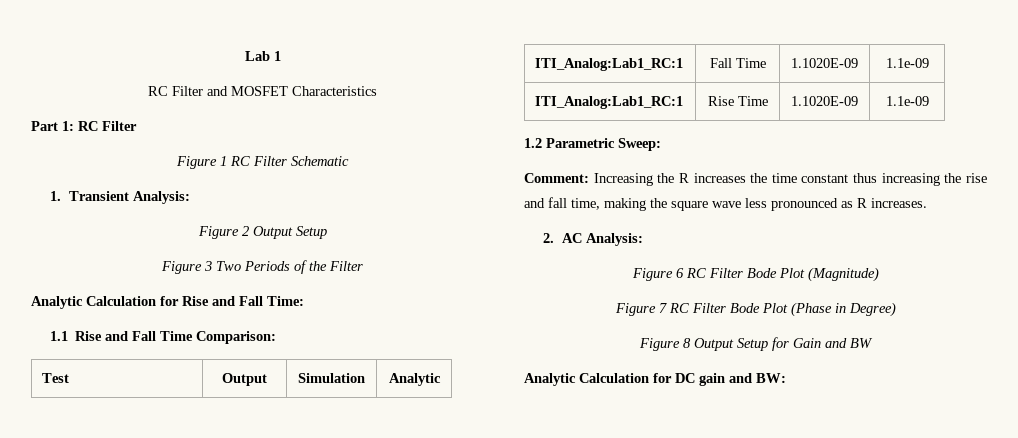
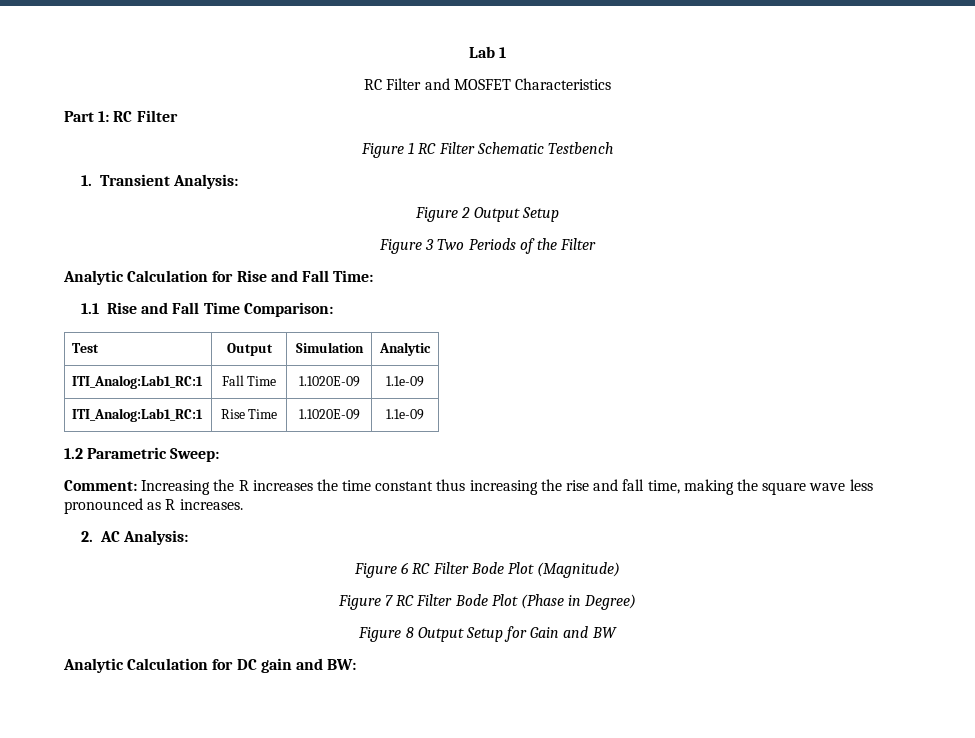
(349, 161) none -> [547,142,613,154] Testbench

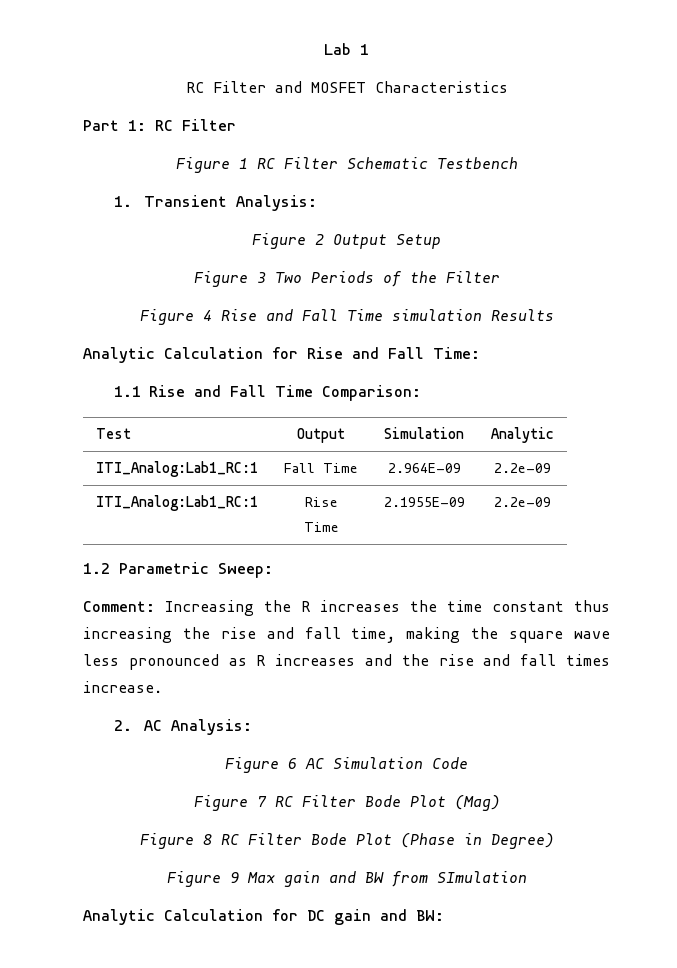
(597, 244) none -> [139,309,554,325] // Figure 4 Rise and Fall Time simulation Results
[298,376,360,387] [386,376,424,387] 1.1020E-09 | 1.1e-09 -> [387,463,461,473] [493,463,551,473] 2.964E-09 | 2.2e-09
[298,409,360,420] [386,409,424,420] 1.1020E-09 | 1.1e-09 -> [383,497,465,507] [493,497,551,507] 2.1955E-09 | 2.2e-09
[179,499,243,510] increases. -> [275,654,611,666] [83,681,162,693] increases and the rise and fall times increase.
[412,562,621,578] [337,595,393,610] RC Filter Bode Plot (Magnitude) // Figure 7 -> [305,757,468,769] [193,795,500,811] [139,833,212,849] AC Simulation Code // Figure 7 RC Filter Bode Plot (Mag) // Figure 8
[405,626,560,642] 8 Output Setup for Gain -> [229,871,320,887] 9 Max gain
(617, 632) none -> [391,871,527,887] from SImulation

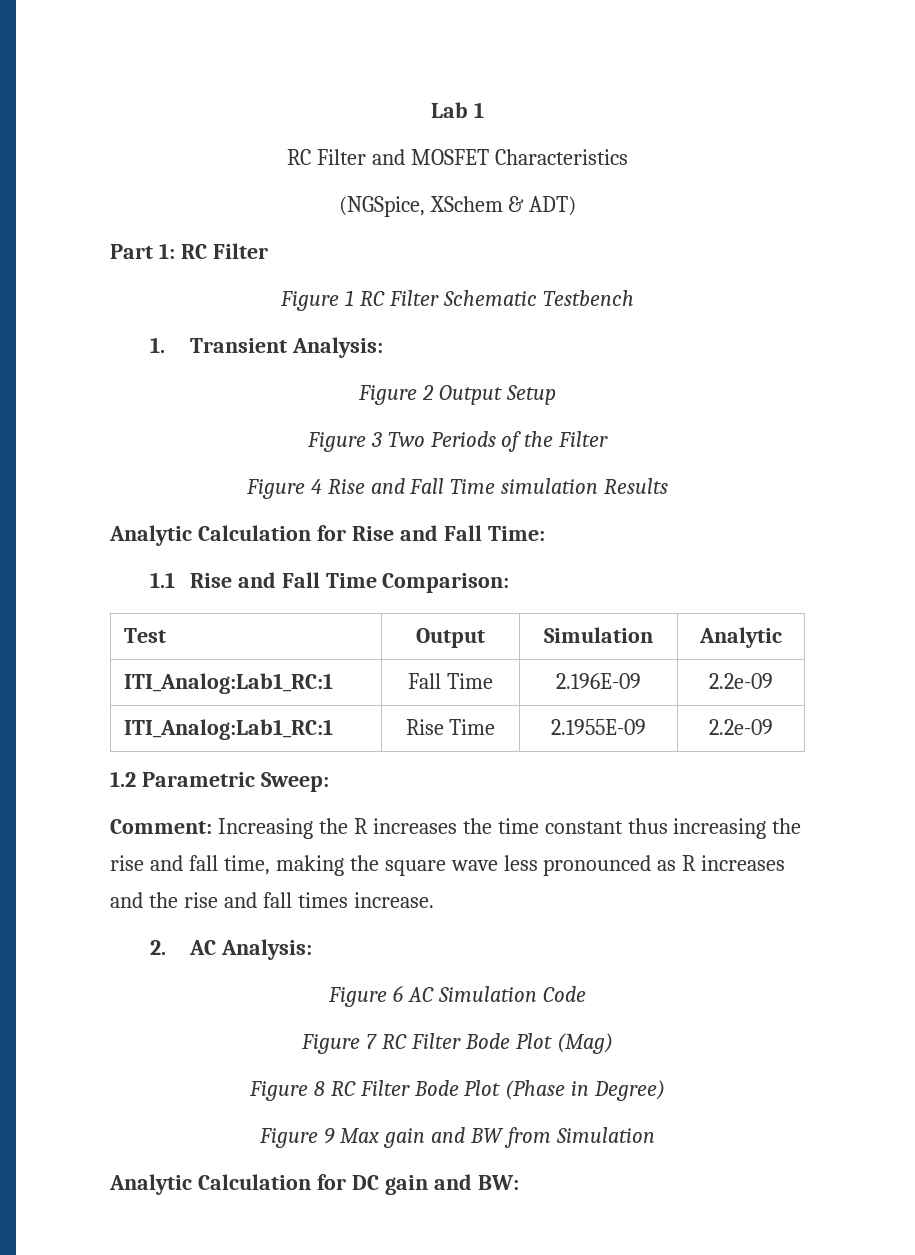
(508, 87) none -> [338,196,577,217] // (NGSpice, XSchem & ADT)
[387,463,461,473] 2.964E-09 -> [556,673,641,689] 2.196E-09
[436,871,527,883] SImulation -> [555,1127,655,1143] Simulation

